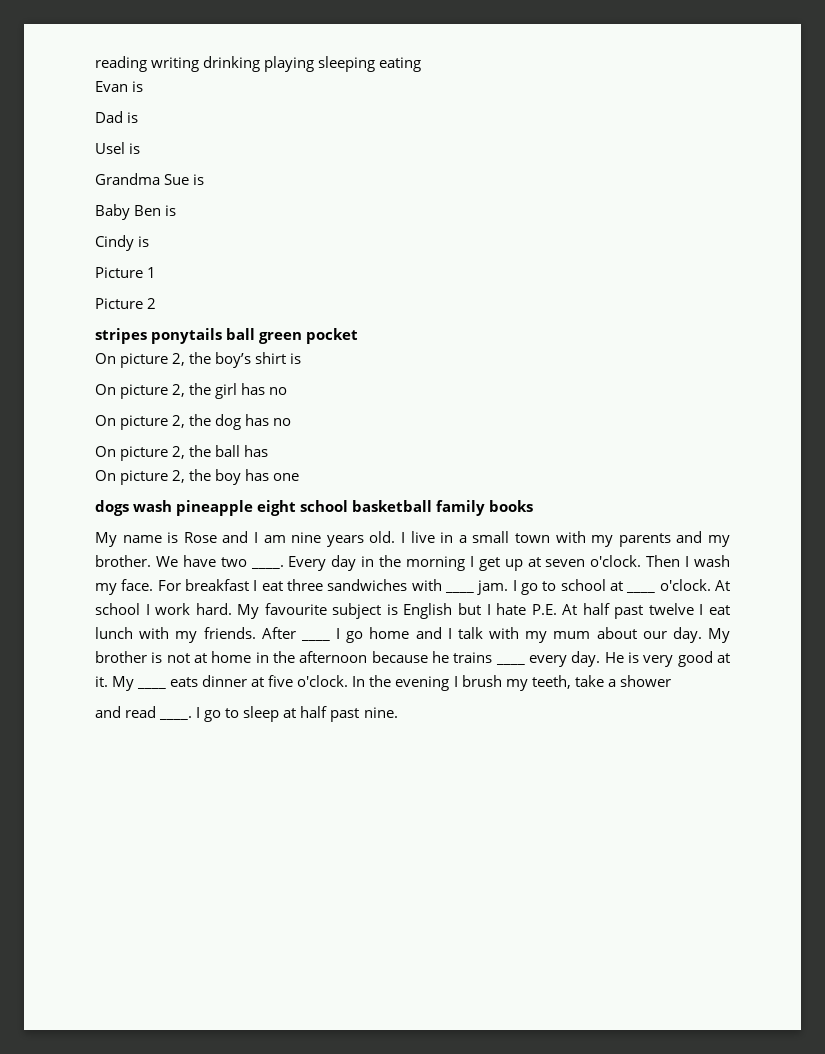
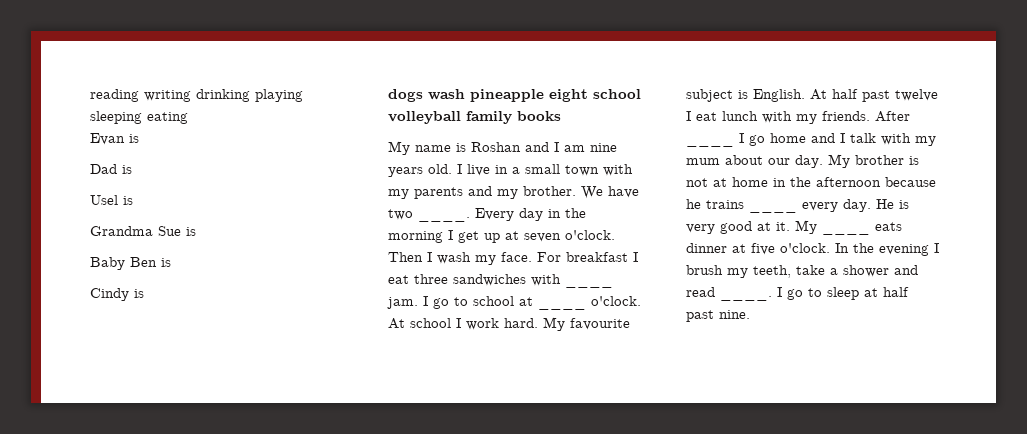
[95,267,157,278] [95,298,157,309] [95,328,359,344] [95,352,302,368] [95,383,288,399] [95,414,292,430] [95,445,269,461] [95,469,300,485] // Picture 1 // Picture 2 // stripes ponytails ball green pocket // On picture 2, the boy’s shirt is // On picture 2, the girl has no // On picture 2, the dog has no // On picture 2, the ball has // On picture 2, the boy has one -> (144, 293) none
[352,500,433,512] basketball -> [388,111,461,124] volleyball
[183,532,217,543] Rose -> [471,142,521,152] Roshan
[403,603,557,619] English but I hate P.E. -> [753,89,805,102] English.
(671, 681) // -> (889, 271) none

